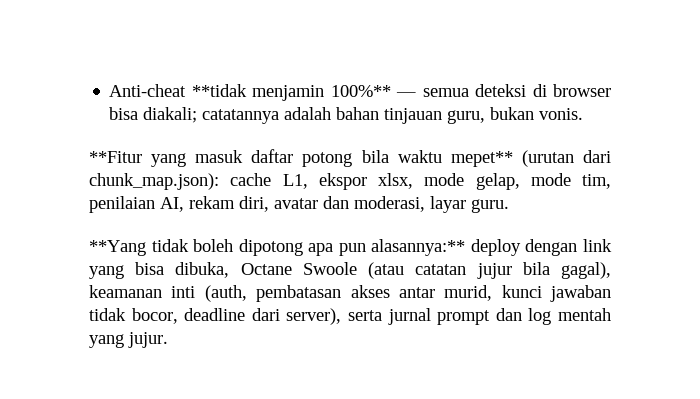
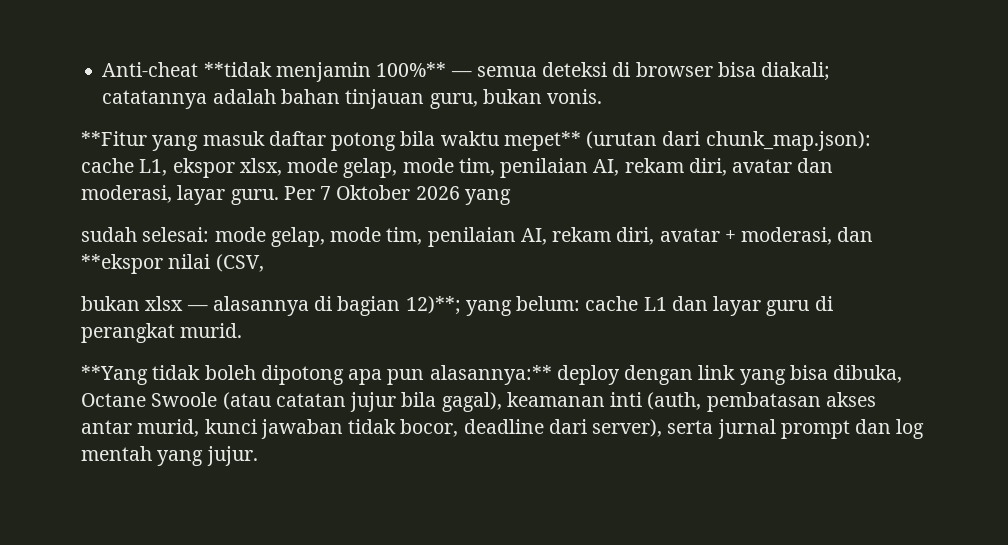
(509, 206) none -> [283,185,511,205] [81,227,874,247] [81,254,264,274] [81,296,833,316] [81,323,243,343] Per 7 Oktober 2026 yang // sudah selesai: mode gelap, mode tim, penilaian AI, rekam diri, avatar + moderasi, dan **ekspor nilai (CSV, // bukan xlsx — alasannya di bagian 12)**; yang belum: cache L1 dan layar guru di perangkat murid.

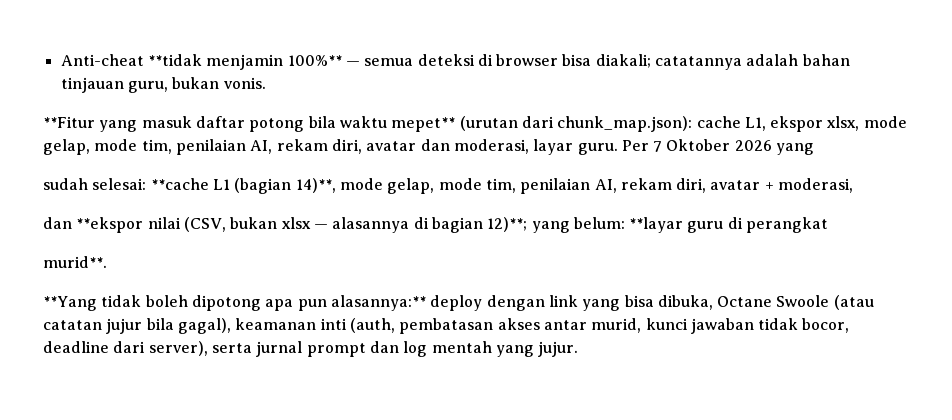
(210, 234) none -> [150,178,336,194] **cache L1 (bagian 14)**,
(833, 236) none -> (854, 185) //
(264, 263) // -> (226, 224) none
[585,296,762,316] cache L1 dan layar -> [629,217,684,233] **layar
[180,323,243,338] murid. -> [43,256,107,268] // murid**.

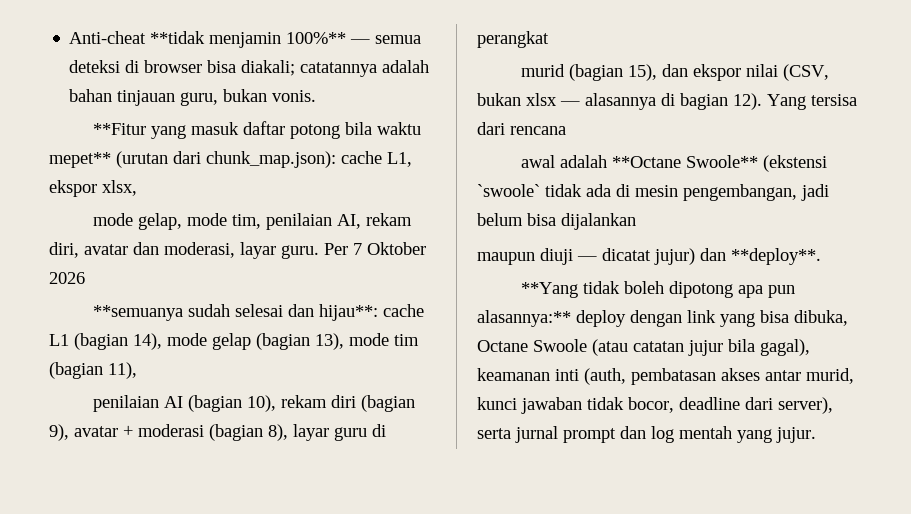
(860, 123) none -> (137, 188) //
[776,143,815,155] [43,178,854,194] [43,217,144,233] yang // sudah selesai: **cache L1 (bagian 14)**, mode gelap, mode tim, penilaian AI, rekam diri, avatar + moderasi, // dan **ekspor -> [93,304,425,321] [49,333,419,350] [49,362,137,379] [93,395,416,412] [49,424,386,441] [477,31,549,48] [521,64,742,81] // **semuanya sudah selesai dan hijau**: cache L1 (bagian 14), mode gelap (bagian 13), mode tim (bagian 11), // penilaian AI (bagian 10), rekam diri (bagian 9), avatar + moderasi (bagian 8), layar guru di perangkat // murid (bagian 15), dan ekspor
[487,217,829,233] [43,256,107,268] 12)**; yang belum: **layar guru di perangkat // murid**. -> [733,93,857,110] [477,122,566,135] [521,155,828,172] [477,184,829,201] [477,213,636,230] [477,248,821,265] 12). Yang tersisa dari rencana // awal adalah **Octane Swoole** (ekstensi `swoole` tidak ada di mesin pengembangan, jadi belum bisa dijalankan // maupun diuji — dicatat jujur) dan **deploy**.

